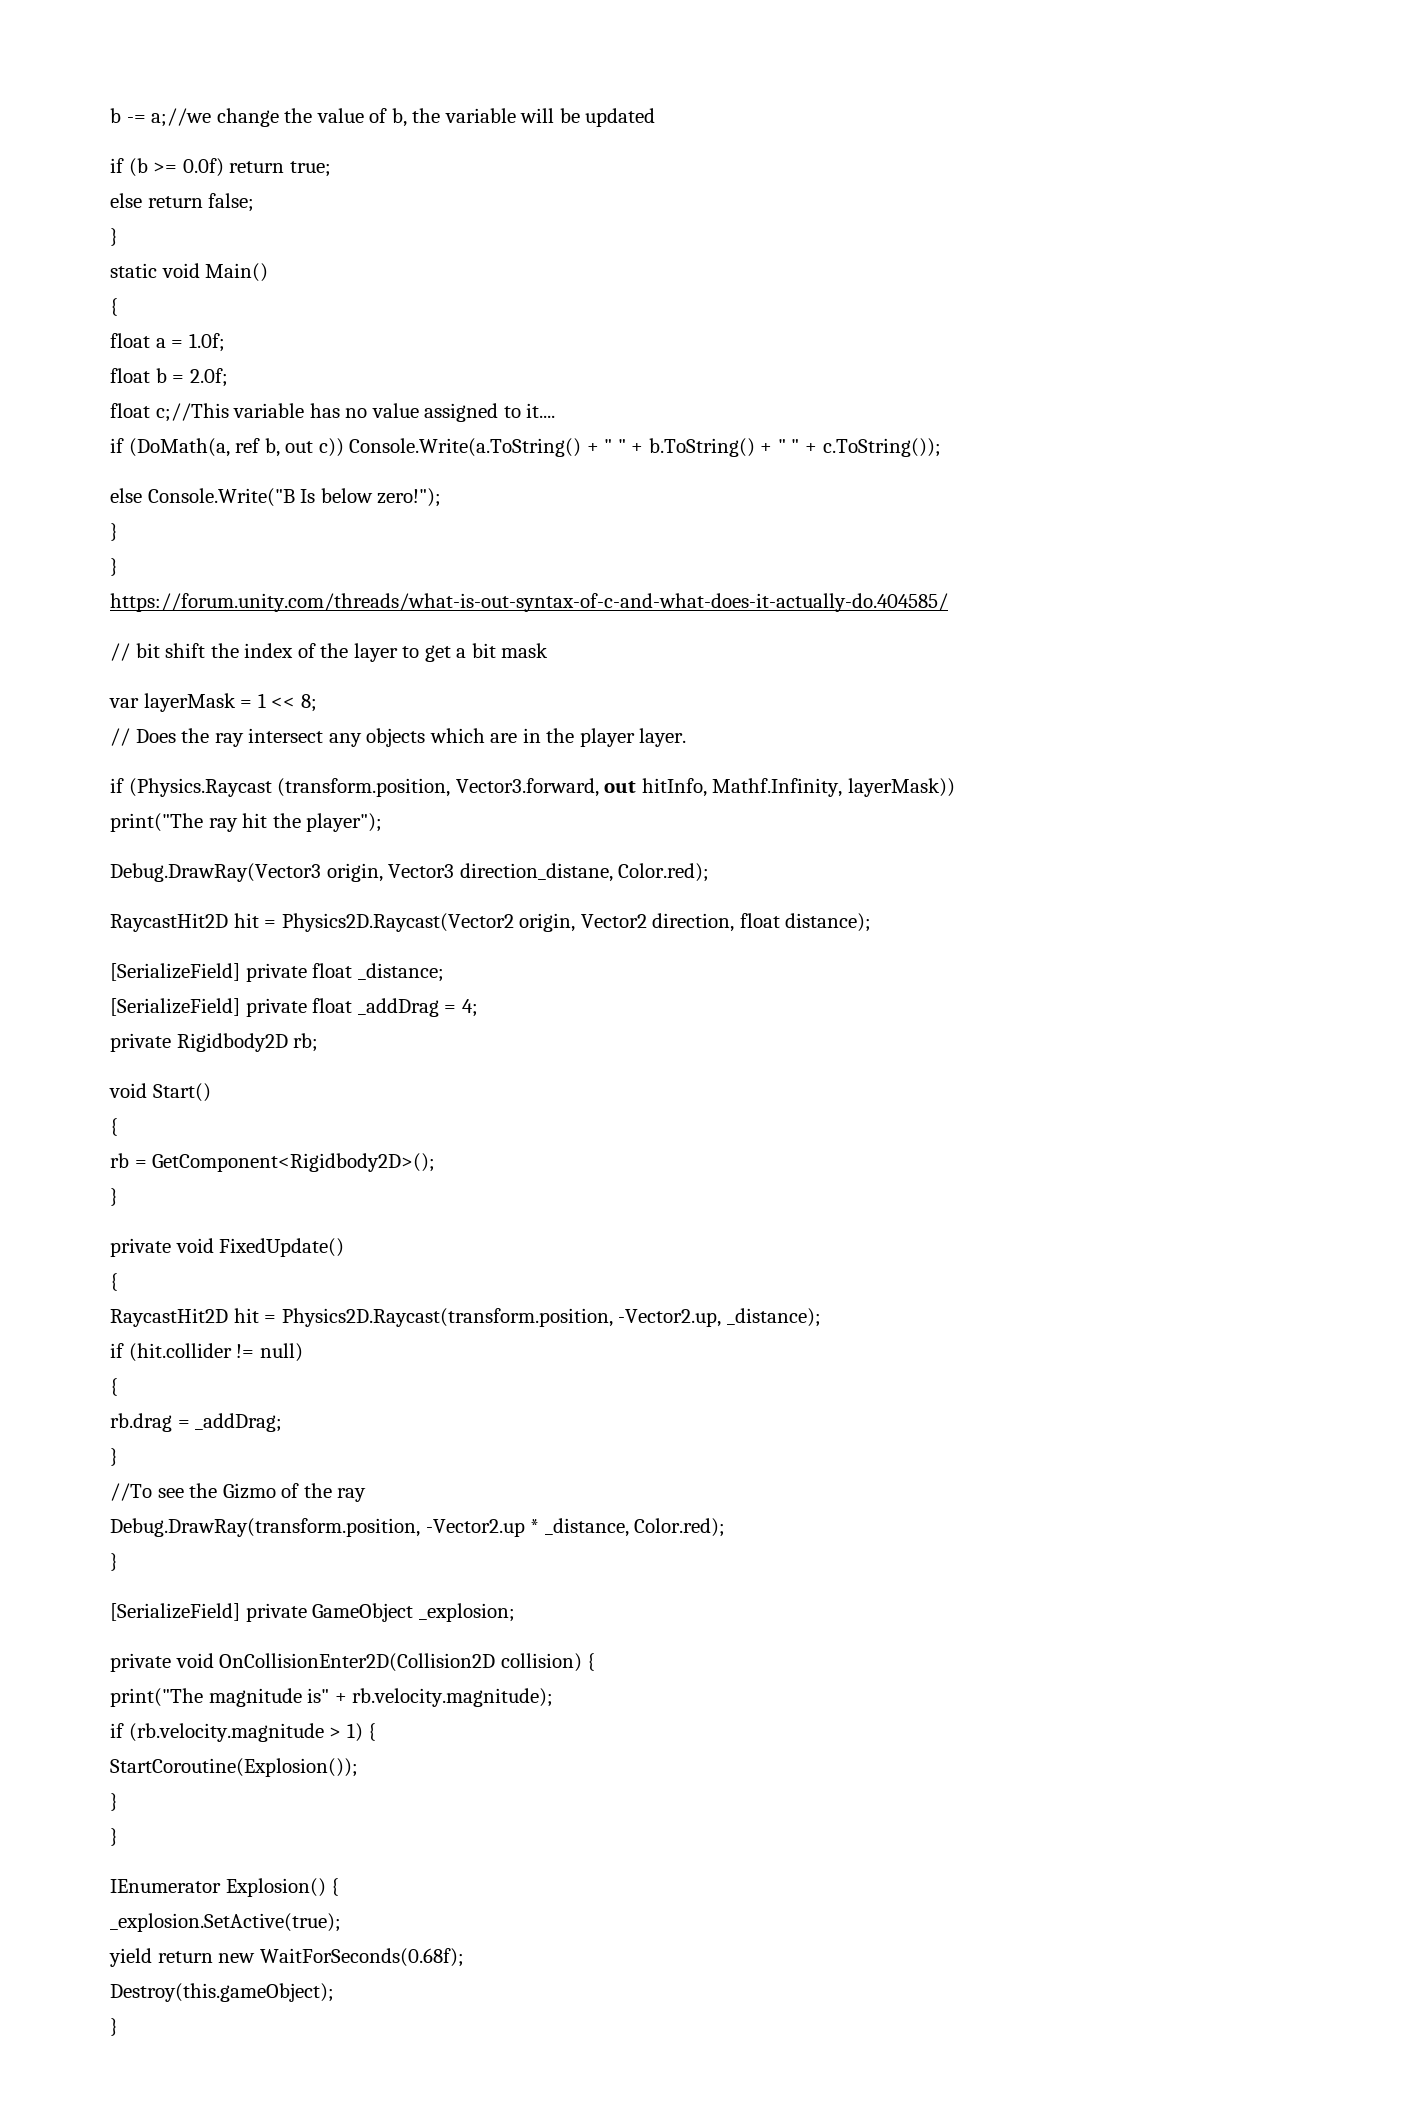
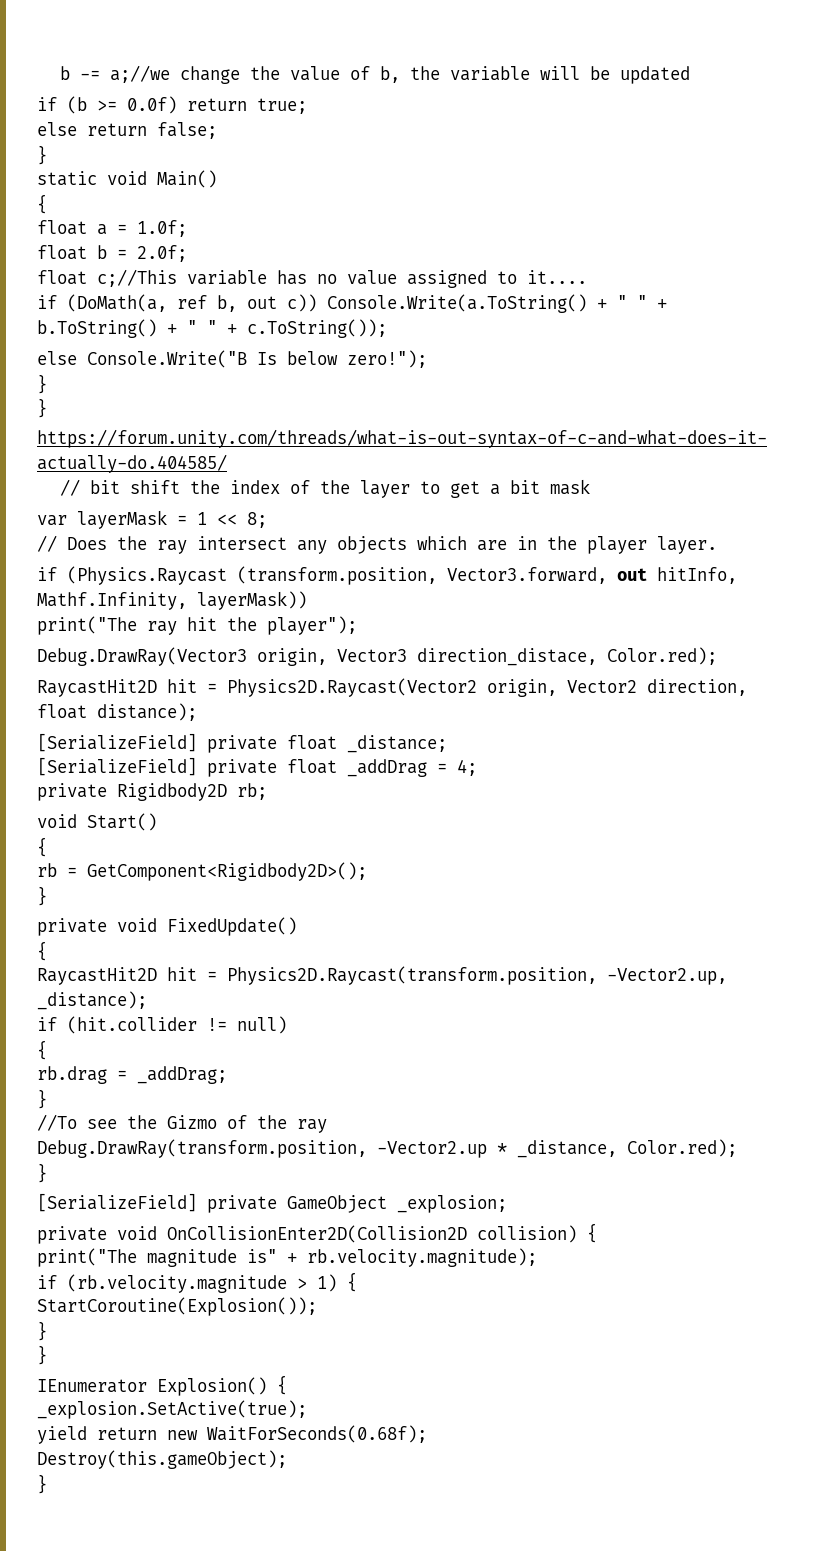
[459,863,613,882] direction_distane, -> [417,648,597,666] direction_distace,

